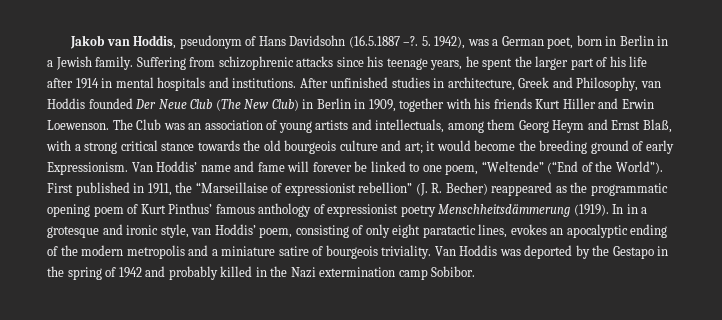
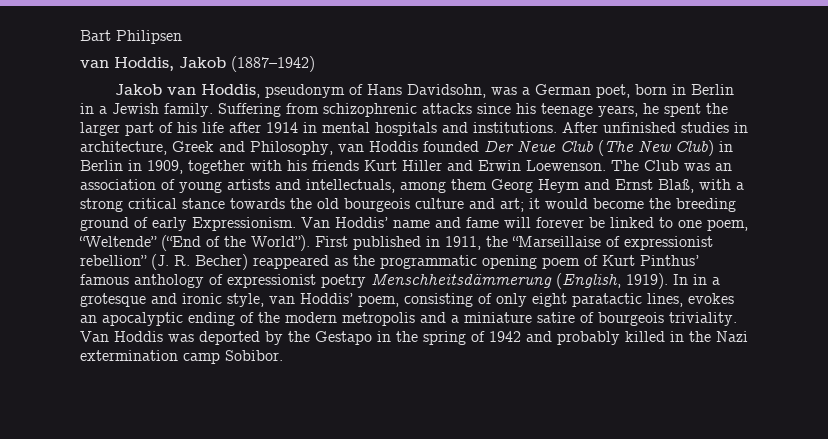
(70, 42) none -> [80,30,182,44] [80,56,315,72] Bart Philipsen // van Hoddis, Jakob (1887–1942) //
[289,35,466,49] Davidsohn (16.5.1887 –?. 5. 1942), -> [406,84,486,98] Davidsohn,
[573,204,609,216] (1919). -> [556,273,668,289] (English, 1919).

